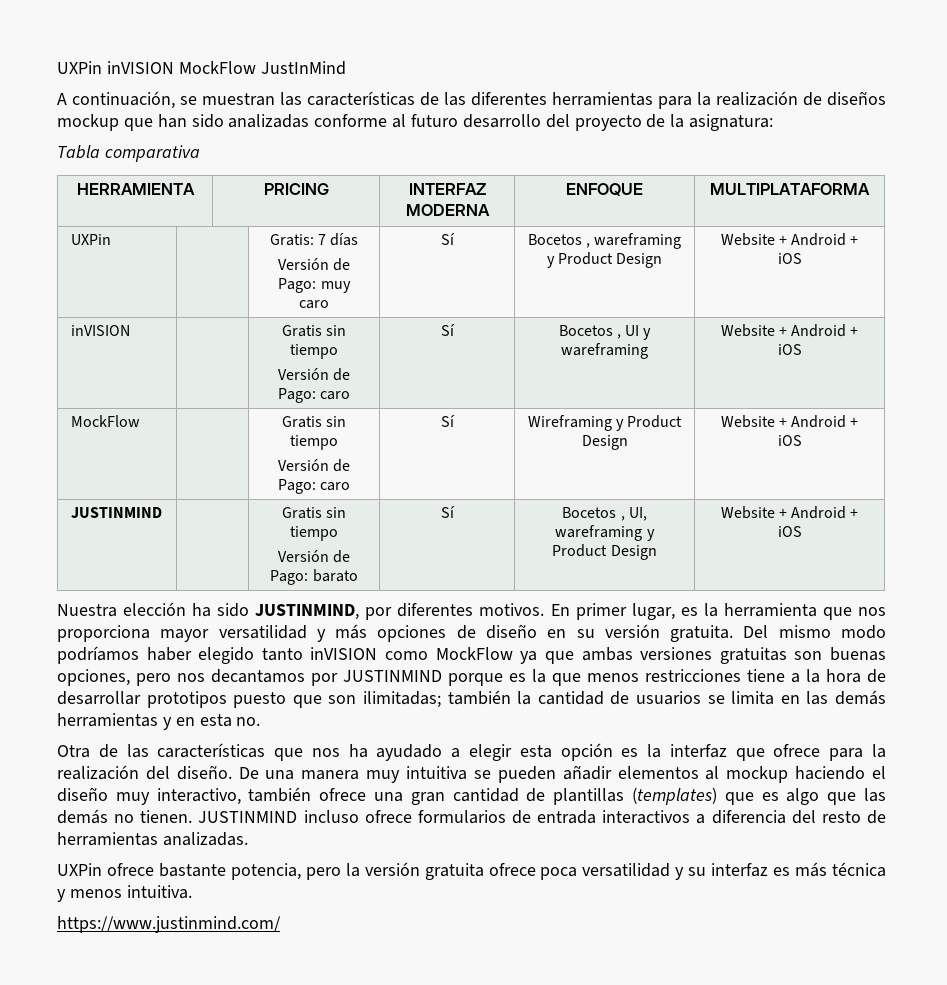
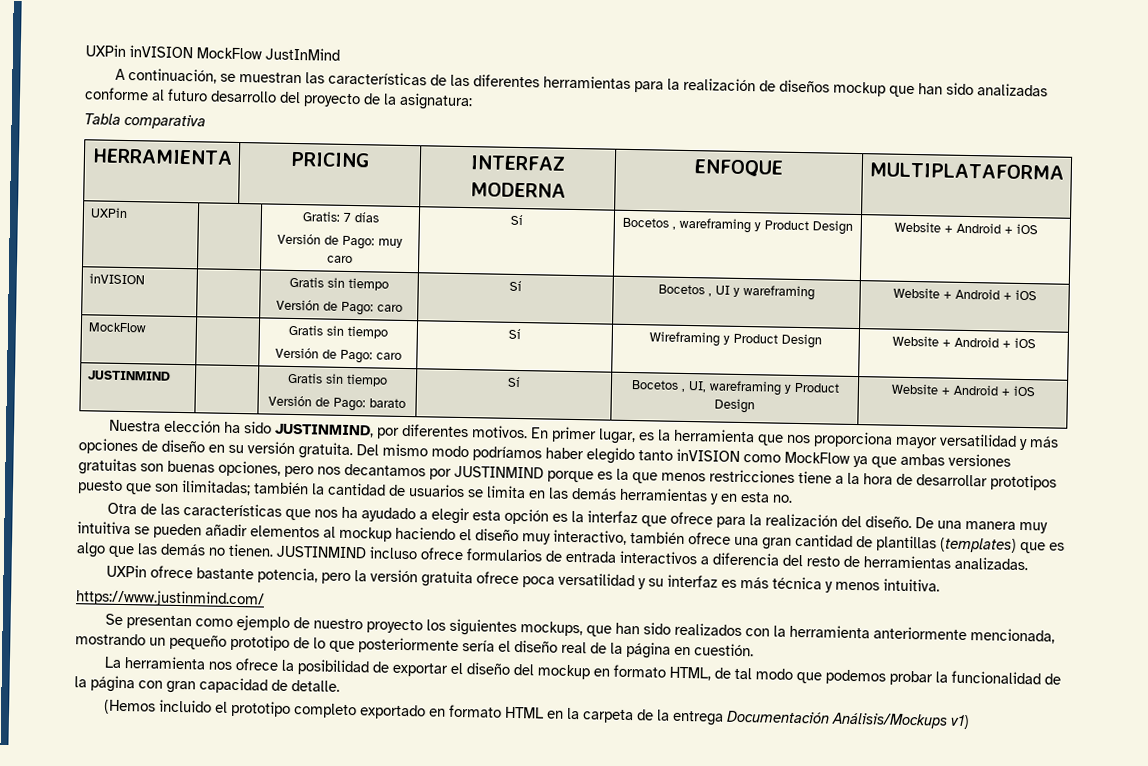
(281, 924) none -> [104,613,1055,644] [75,633,754,659] [103,656,1061,686] [74,675,340,694] [103,699,970,730] // Se presentan como ejemplo de nuestro proyecto los siguientes mockups, que han sido realizados con la herramienta anteriormente mencionada, mostrando un pequeño prototipo de lo que posteriormente sería el diseño real de la página en cuestión. // La herramienta nos ofrece la posibilidad de exportar el diseño del mockup en formato HTML, de tal modo que podemos probar la funcionalidad de la página con gran capacidad de detalle. // (Hemos incluido el prototipo completo exportado en formato HTML en la carpeta de la entrega Documentación Análisis/Mockups v1)

